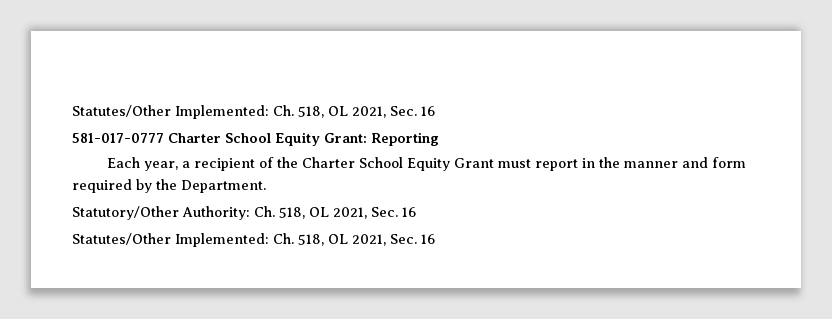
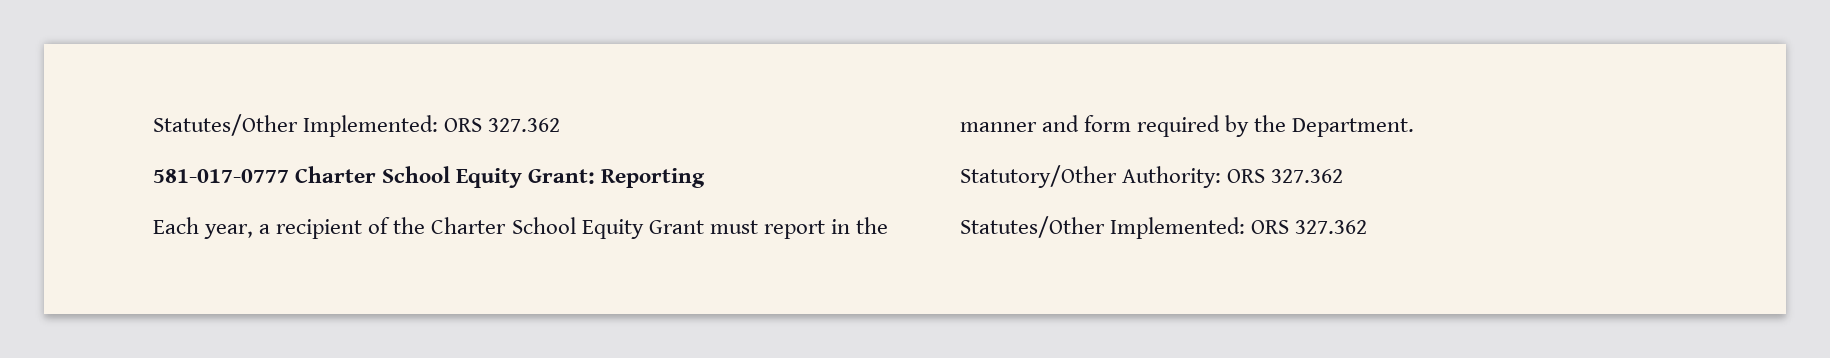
[72,105,435,119] Statutes/Other Implemented: Ch. 518, OL 2021, Sec. 16 -> [153,114,561,137] Statutes/Other Implemented: ORS 327.362
[254,206,416,219] [72,233,435,247] Ch. 518, OL 2021, Sec. 16 // Statutes/Other Implemented: Ch. 518, OL 2021, Sec. 16 -> [1227,169,1344,183] [960,216,1368,239] ORS 327.362 // Statutes/Other Implemented: ORS 327.362

